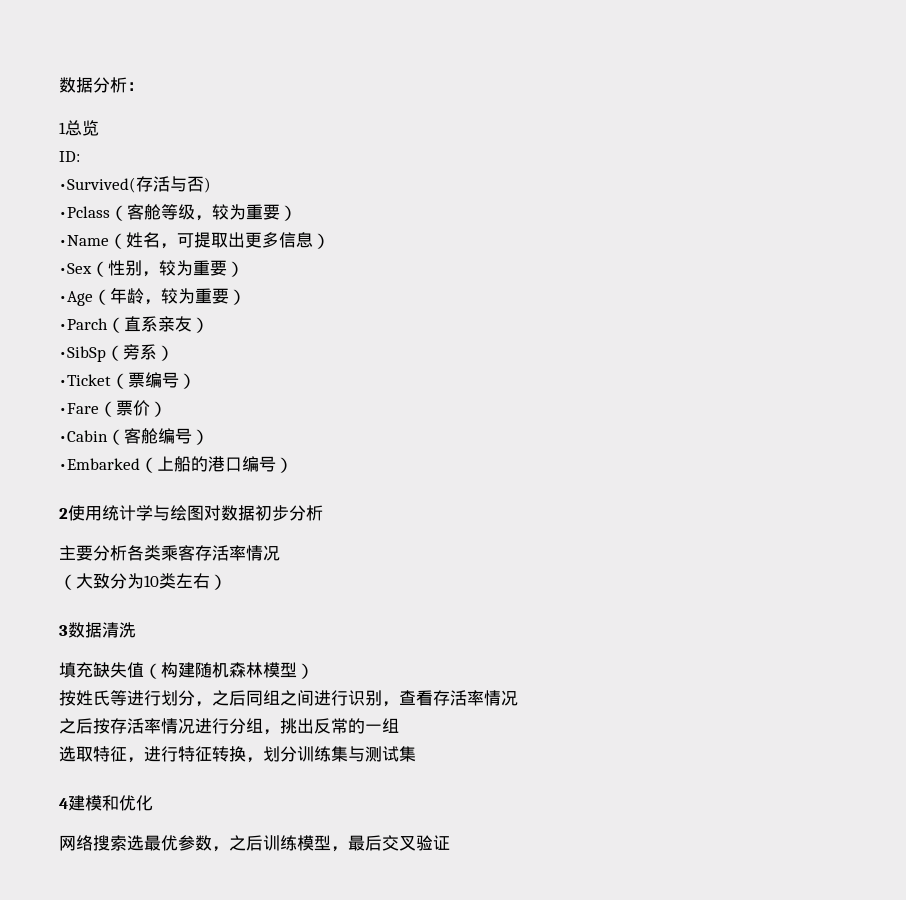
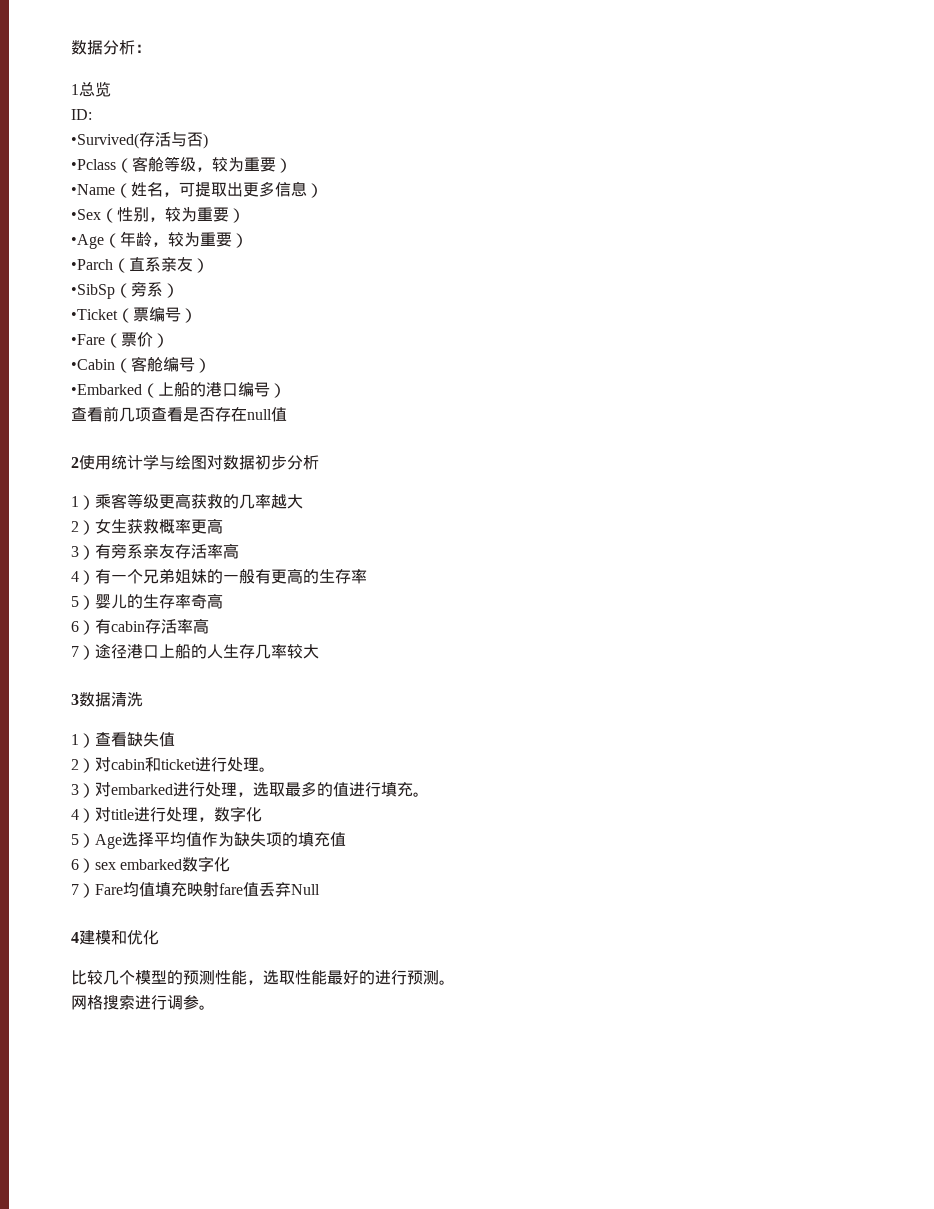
(293, 465) none -> [71,406,287,422] // 查看前几项查看是否存在null值
[59,545,280,561] [59,573,227,590] 主要分析各类乘客存活率情况 // （大致分为10类左右） -> [71,493,303,510] [71,518,223,535] [71,543,239,560] [71,568,367,585] [71,593,223,610] [71,618,209,635] [71,643,319,660] 1）乘客等级更高获救的几率越大 // 2）女生获救概率更高 // 3）有旁系亲友存活率高 // 4）有一个兄弟姐妹的一般有更高的生存率 // 5）婴儿的生存率奇高 // 6）有cabin存活率高 // 7）途径港口上船的人生存几率较大
[59,662,93,678] 填充 -> [71,732,127,748] 1）查看
[144,662,314,679] [59,690,518,707] [59,718,399,735] [59,746,416,763] [59,795,153,811] [59,835,450,852] （构建随机森林模型） // 按姓氏等进行划分，之后同组之间进行识别，查看存活率情况 // 之后按存活率情况进行分组，挑出反常的一组 // 选取特征，进行特征转换，划分训练集与测试集 // 4建模和优化 // 网络搜索选最优参数，之后训练模型，最后交叉验证 -> [71,757,275,773] [71,781,429,798] [71,806,262,823] [71,832,346,849] [71,856,231,873] [71,882,320,898] [71,930,159,945] [71,970,455,985] [71,995,215,1010] // 2）对cabin和ticket进行处理。 // 3）对embarked进行处理，选取最多的值进行填充。 // 4）对title进行处理，数字化 // 5）Age选择平均值作为缺失项的填充值 // 6）sex embarked数字化 // 7）Fare均值填充映射fare值丢弃Null // 4建模和优化 // 比较几个模型的预测性能，选取性能最好的进行预测。 // 网格搜索进行调参。

